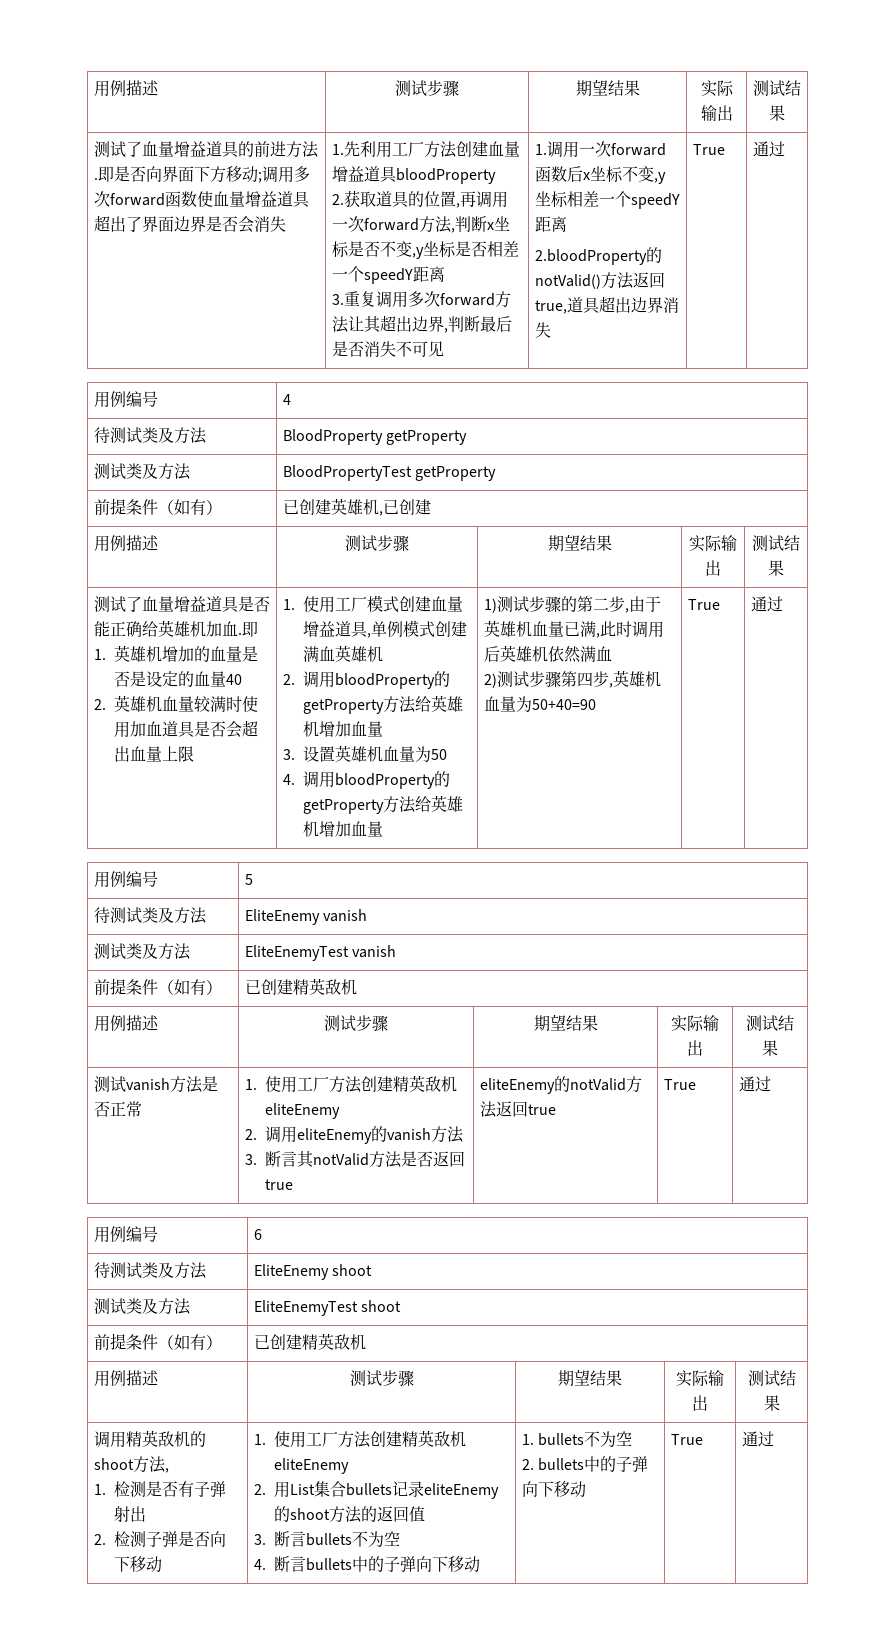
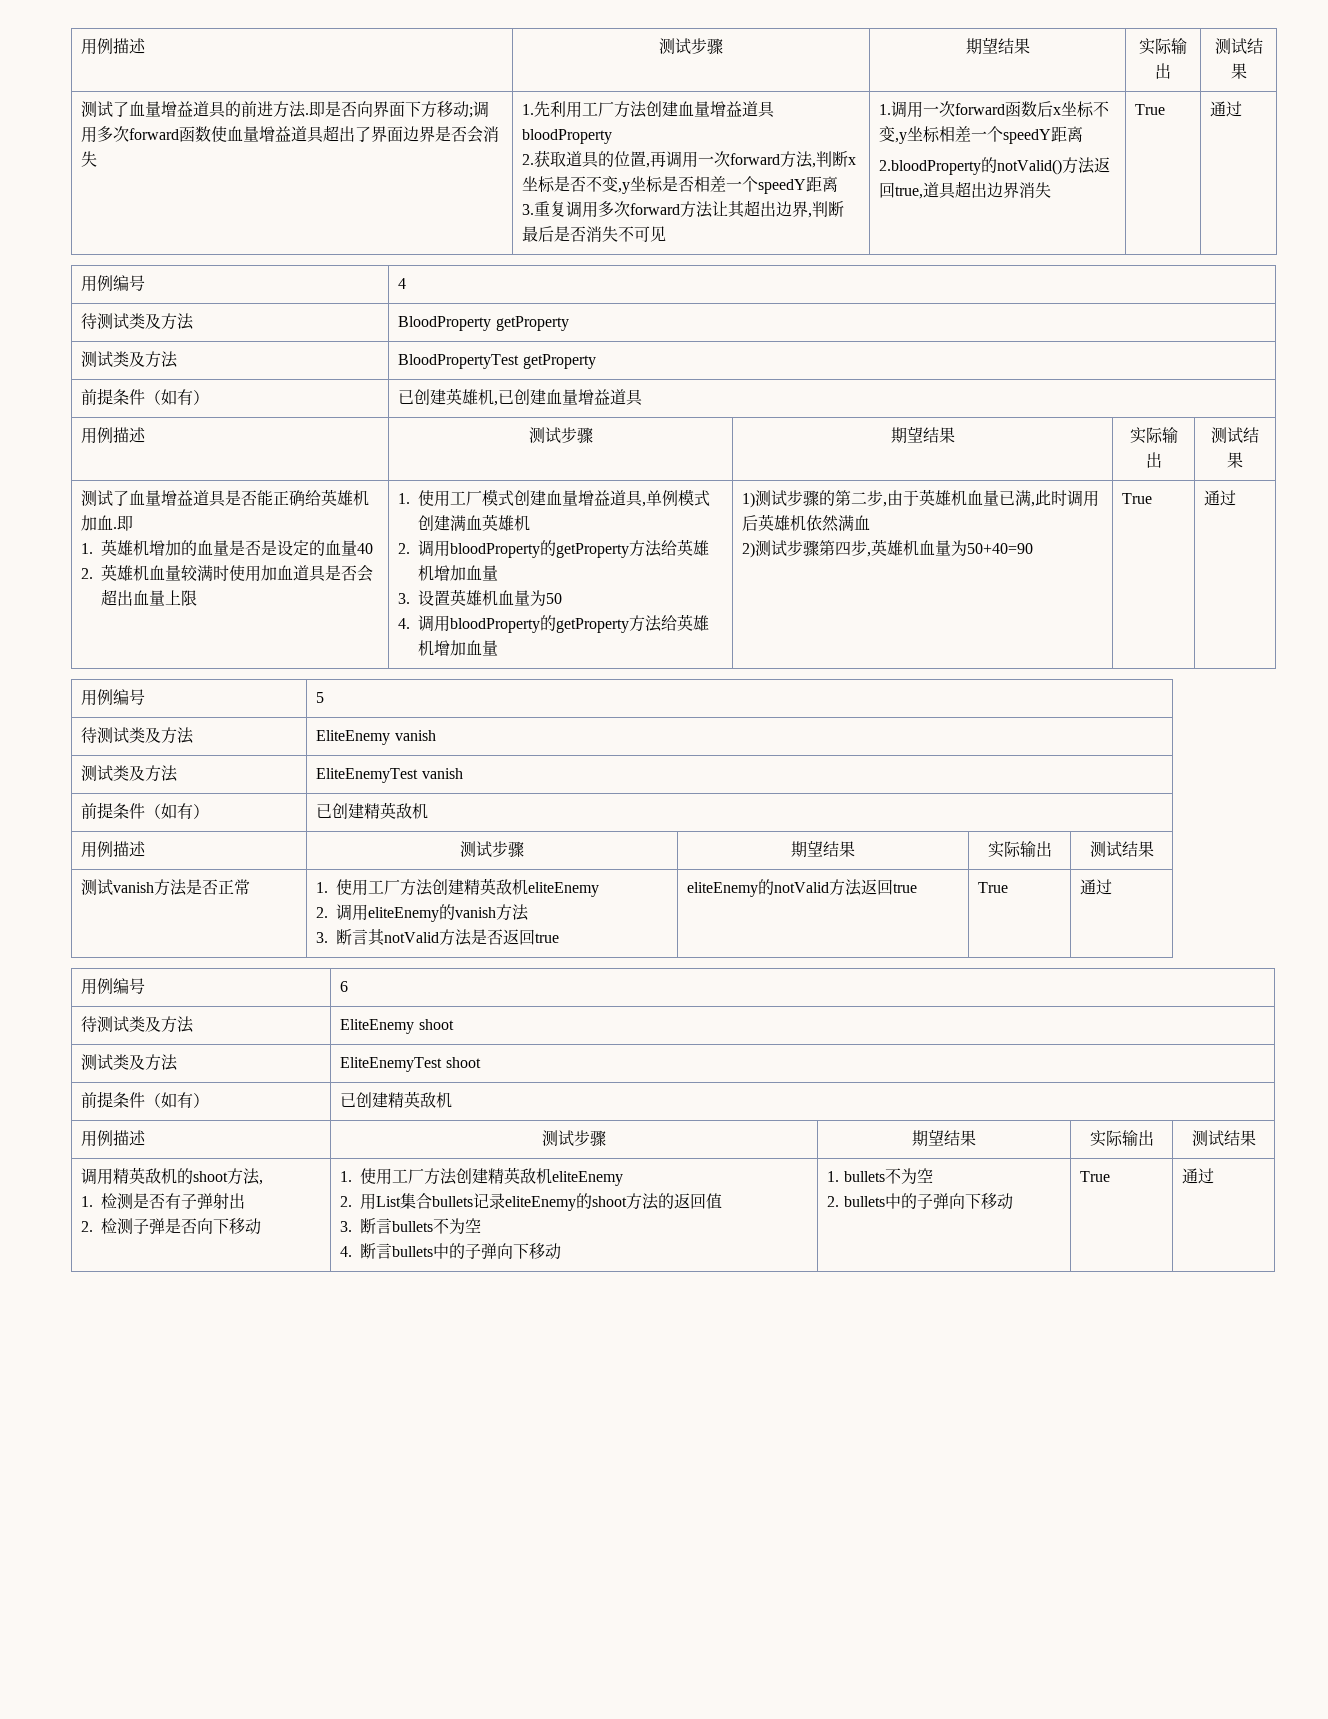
(431, 507) none -> [546,389,644,406] 血量增益道具

